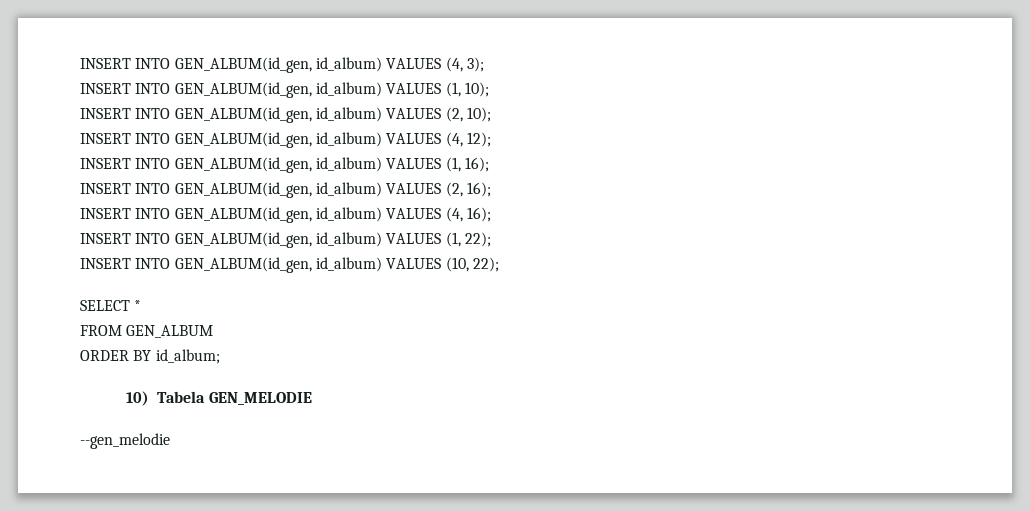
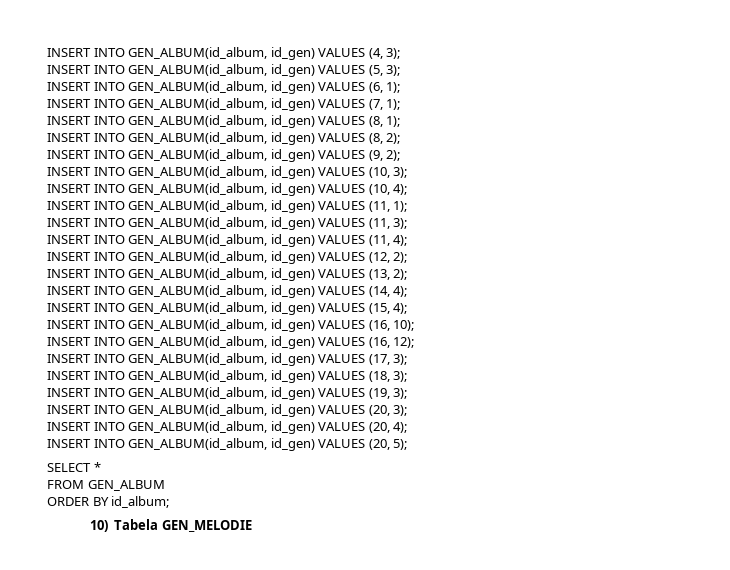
[80,57,382,73] INSERT INTO GEN_ALBUM(id_gen, id_album) -> [47,47,315,60] INSERT INTO GEN_ALBUM(id_album, id_gen)
[174,82,489,98] [80,107,491,123] [80,132,491,148] [80,157,489,173] [80,182,491,198] [80,207,491,223] [80,232,491,248] [80,257,499,273] GEN_ALBUM(id_gen, id_album) VALUES (1, 10); // INSERT INTO GEN_ALBUM(id_gen, id_album) VALUES (2, 10); // INSERT INTO GEN_ALBUM(id_gen, id_album) VALUES (4, 12); // INSERT INTO GEN_ALBUM(id_gen, id_album) VALUES (1, 16); // INSERT INTO GEN_ALBUM(id_gen, id_album) VALUES (2, 16); // INSERT INTO GEN_ALBUM(id_gen, id_album) VALUES (4, 16); // INSERT INTO GEN_ALBUM(id_gen, id_album) VALUES (1, 22); // INSERT INTO GEN_ALBUM(id_gen, id_album) VALUES (10, 22); -> [128,64,401,77] [47,81,401,94] [47,98,401,111] [47,115,401,128] [47,132,401,145] [47,149,401,162] [47,166,408,179] [47,183,408,196] [47,200,408,213] [47,217,408,230] [47,234,408,247] [47,251,408,264] [47,268,408,281] [47,285,408,298] [47,302,408,315] [47,319,415,332] [47,336,415,349] [47,353,408,366] [47,370,408,383] [47,387,408,400] [47,404,408,417] [47,421,408,434] [47,438,408,451] GEN_ALBUM(id_album, id_gen) VALUES (5, 3); // INSERT INTO GEN_ALBUM(id_album, id_gen) VALUES (6, 1); // INSERT INTO GEN_ALBUM(id_album, id_gen) VALUES (7, 1); // INSERT INTO GEN_ALBUM(id_album, id_gen) VALUES (8, 1); // INSERT INTO GEN_ALBUM(id_album, id_gen) VALUES (8, 2); // INSERT INTO GEN_ALBUM(id_album, id_gen) VALUES (9, 2); // INSERT INTO GEN_ALBUM(id_album, id_gen) VALUES (10, 3); // INSERT INTO GEN_ALBUM(id_album, id_gen) VALUES (10, 4); // INSERT INTO GEN_ALBUM(id_album, id_gen) VALUES (11, 1); // INSERT INTO GEN_ALBUM(id_album, id_gen) VALUES (11, 3); // INSERT INTO GEN_ALBUM(id_album, id_gen) VALUES (11, 4); // INSERT INTO GEN_ALBUM(id_album, id_gen) VALUES (12, 2); // INSERT INTO GEN_ALBUM(id_album, id_gen) VALUES (13, 2); // INSERT INTO GEN_ALBUM(id_album, id_gen) VALUES (14, 4); // INSERT INTO GEN_ALBUM(id_album, id_gen) VALUES (15, 4); // INSERT INTO GEN_ALBUM(id_album, id_gen) VALUES (16, 10); // INSERT INTO GEN_ALBUM(id_album, id_gen) VALUES (16, 12); // INSERT INTO GEN_ALBUM(id_album, id_gen) VALUES (17, 3); // INSERT INTO GEN_ALBUM(id_album, id_gen) VALUES (18, 3); // INSERT INTO GEN_ALBUM(id_album, id_gen) VALUES (19, 3); // INSERT INTO GEN_ALBUM(id_album, id_gen) VALUES (20, 3); // INSERT INTO GEN_ALBUM(id_album, id_gen) VALUES (20, 4); // INSERT INTO GEN_ALBUM(id_album, id_gen) VALUES (20, 5);
[80,433,170,449] // --gen_melodie -> (252, 526) none

